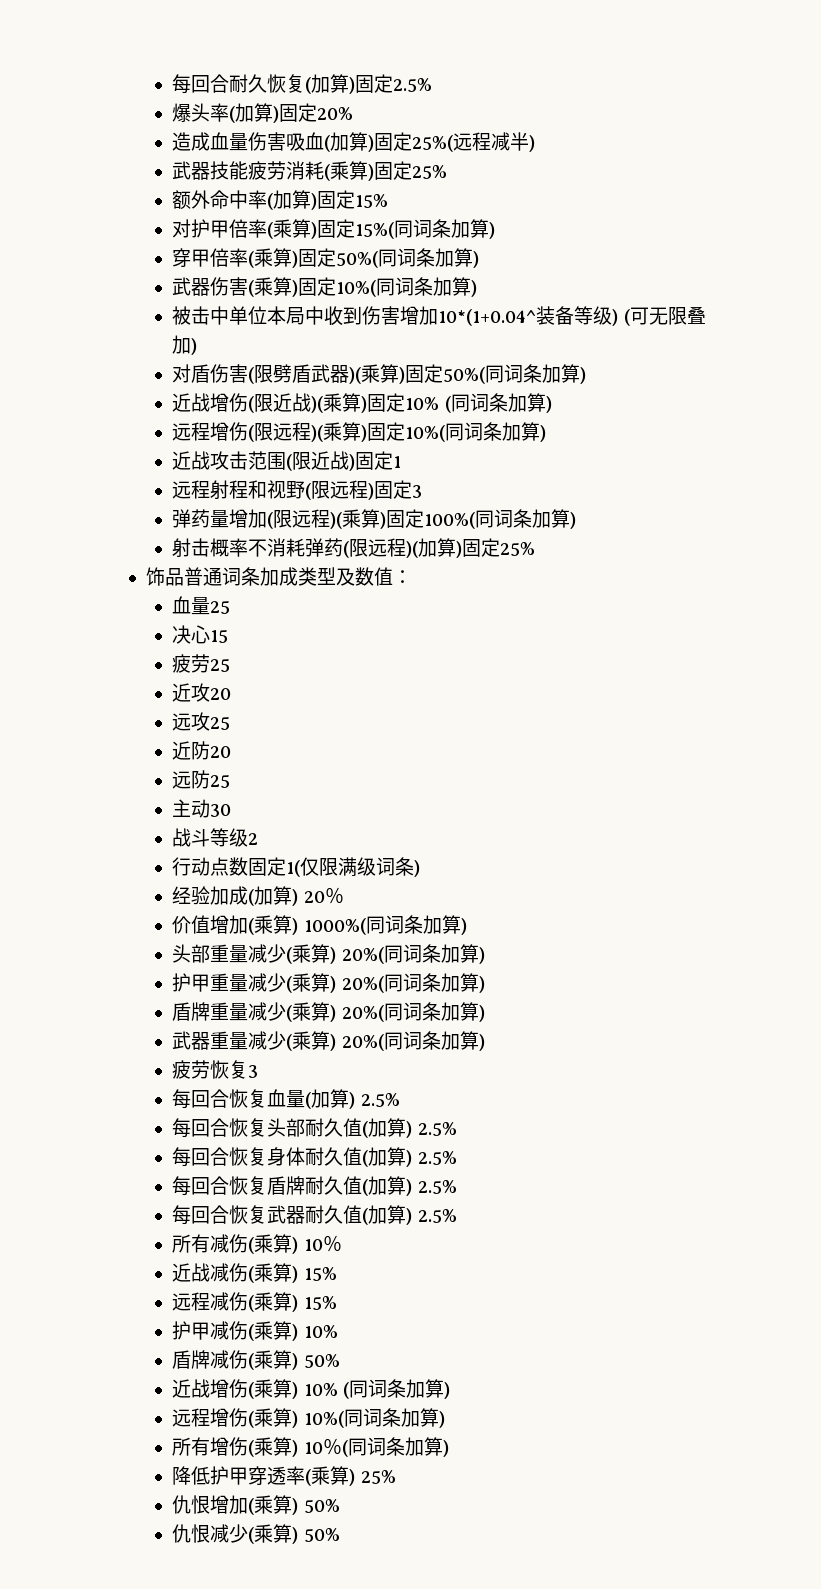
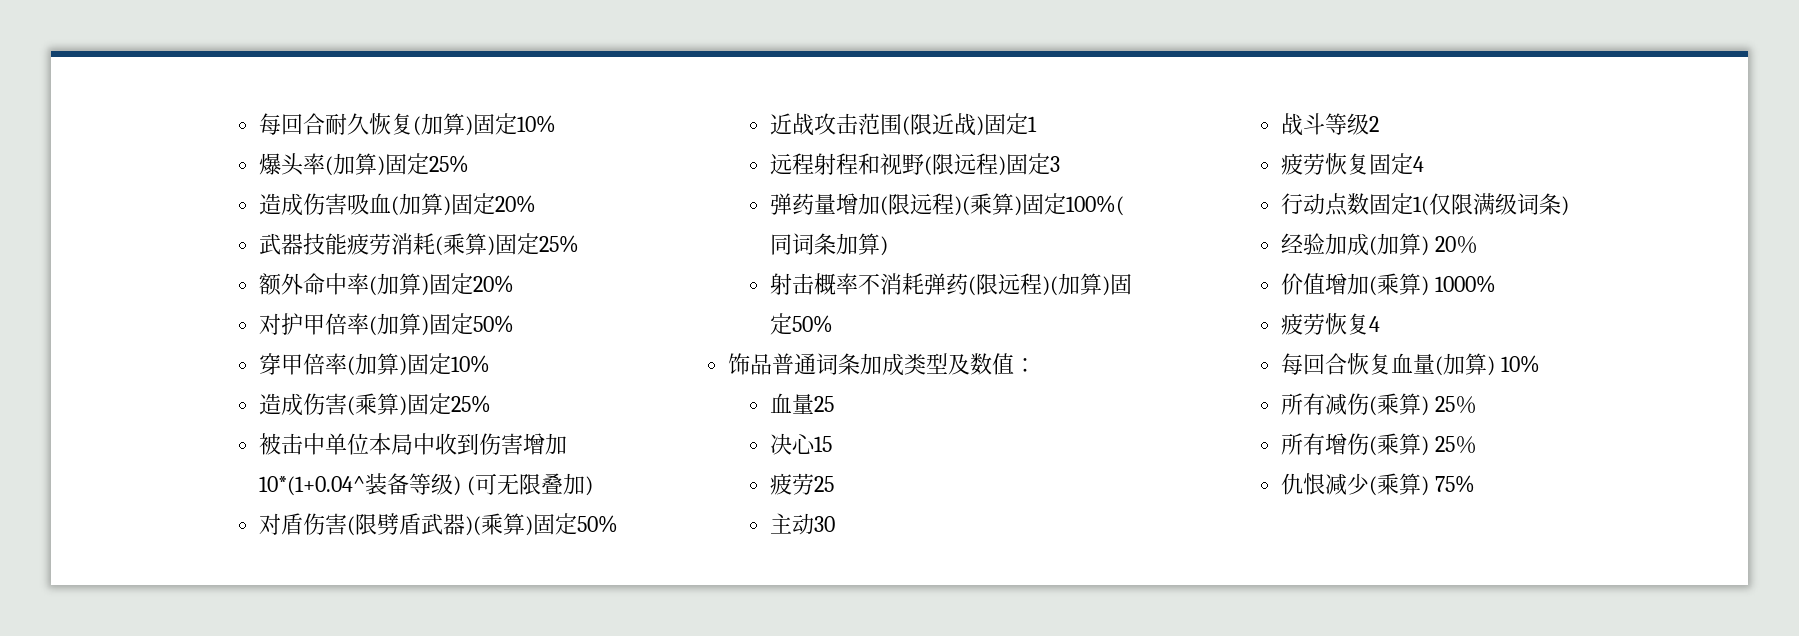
[393,78,433,92] 2.5% -> [517,115,557,133] 10%
[317,107,354,120] [172,132,249,151] 20% // 造成血量 -> [429,155,470,173] [259,193,304,216] 25% // 造成
[412,132,536,152] 25%(远程减半) -> [495,195,537,213] 20%
[355,194,389,208] 15% -> [473,275,515,293] 20%
[273,219,496,239] 乘算)固定15%(同词条加算) -> [377,313,515,336] 加算)固定50%
[254,248,480,268] [172,277,211,296] 乘算)固定50%(同词条加算) // 武器 -> [355,353,491,376] [259,393,304,416] 加算)固定10% // 造成
[336,277,478,297] 10%(同词条加算) -> [451,395,492,413] 25%
[443,364,587,384] [172,393,552,413] [172,422,547,442] 50%(同词条加算) // 近战增伤(限近战)(乘算)固定10% (同词条加算) // 远程增伤(限远程)(乘算)固定10%(同词条加算) -> [577,515,619,533] 50%
[500,542,536,556] 25% -> [792,315,834,333] 50%
[172,683,232,702] [172,712,231,731] [172,741,232,760] [172,770,231,789] // 近攻20 // 远攻25 // 近防20 // 远防25 -> (835, 484) none
(259, 839) none -> [1281,153,1425,175] // 疲劳恢复固定4
[303,915,467,935] [172,944,485,964] [172,973,485,993] [172,1002,485,1022] [172,1031,485,1051] [172,1060,259,1079] 1000%(同词条加算) // 头部重量减少(乘算) 20%(同词条加算) // 护甲重量减少(乘算) 20%(同词条加算) // 盾牌重量减少(乘算) 20%(同词条加算) // 武器重量减少(乘算) 20%(同词条加算) // 疲劳恢复3 -> [1435,275,1497,293] [1281,313,1381,335] 1000% // 疲劳恢复4
[360,1093,400,1107] [172,1118,457,1138] [172,1147,457,1167] [172,1176,457,1196] [172,1205,457,1225] 2.5% // 每回合恢复头部耐久值(加算) 2.5% // 每回合恢复身体耐久值(加算) 2.5% // 每回合恢复盾牌耐久值(加算) 2.5% // 每回合恢复武器耐久值(加算) 2.5% -> [1501,355,1541,373] 10%
[303,1235,342,1252] [172,1263,337,1283] [172,1292,337,1312] [172,1321,338,1341] [172,1350,340,1370] [172,1379,450,1399] [172,1408,445,1428] 10％ // 近战减伤(乘算) 15% // 远程减伤(乘算) 15% // 护甲减伤(乘算) 10% // 盾牌减伤(乘算) 50% // 近战增伤(乘算) 10% (同词条加算) // 远程增伤(乘算) 10%(同词条加算) -> [1435,396,1478,414] 25％
[303,1437,449,1457] [172,1466,396,1486] [172,1495,340,1515] 10％(同词条加算) // 降低护甲穿透率(乘算) 25% // 仇恨增加(乘算) 50% -> [1435,436,1478,454] 25％
[303,1528,340,1542] 50% -> [1435,475,1476,493] 75%

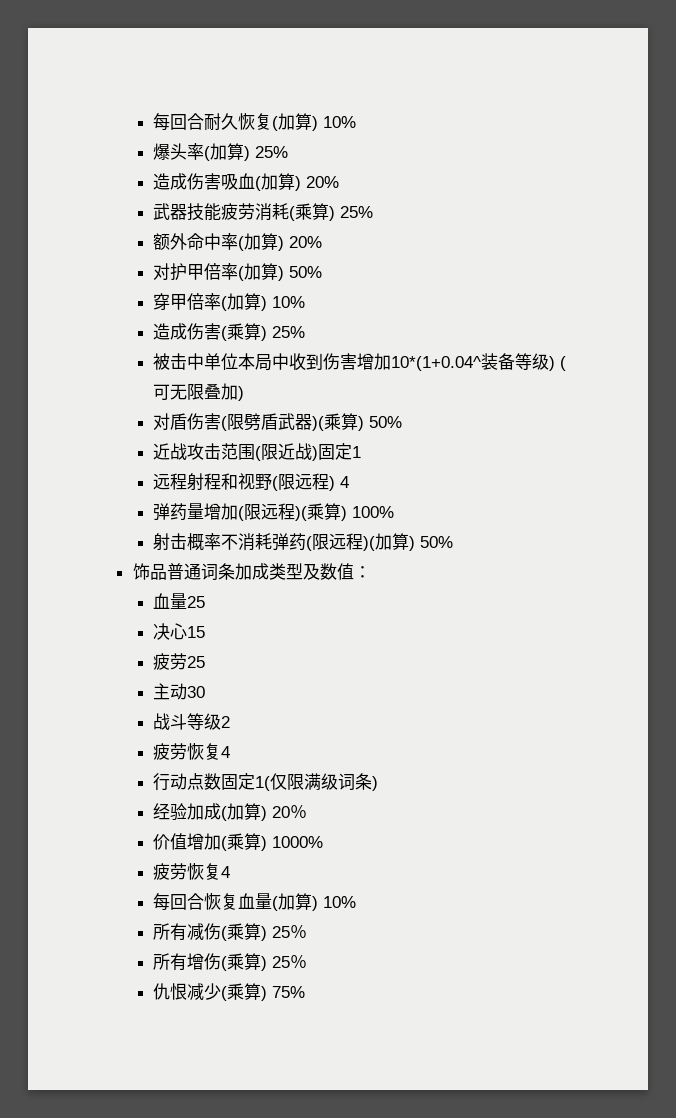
[473,113,518,135] 固定 -> (318, 123) none
[385,153,430,175] 固定 -> (250, 153) none
[451,193,496,215] 固定 -> (301, 183) none
[495,233,540,255] 固定 -> (335, 213) none
[429,273,474,295] 固定 -> (284, 243) none
[429,313,474,335] 固定 -> (284, 273) none
[407,353,452,375] 固定 -> (267, 303) none
[407,393,452,415] 固定 -> (267, 333) none
[533,513,578,535] 固定 -> (364, 423) none
[1006,153,1061,175] 固定3 -> [339,476,349,488] 4
[1022,193,1125,216] [770,233,889,256] 固定100%(同词条加算) -> [351,506,394,518] 100%
[1110,274,1133,295] [770,313,793,335] 固定 -> (415, 543) none
[1369,153,1414,175] 固定 -> (221, 751) none

